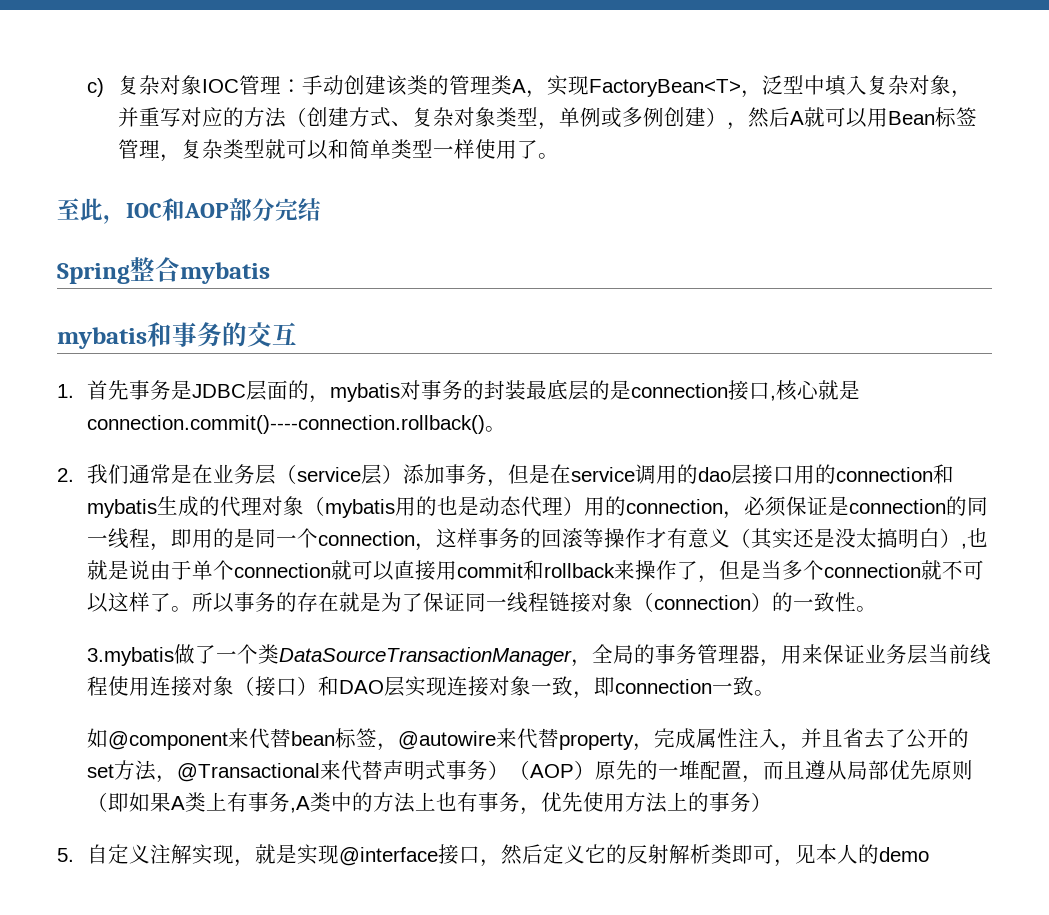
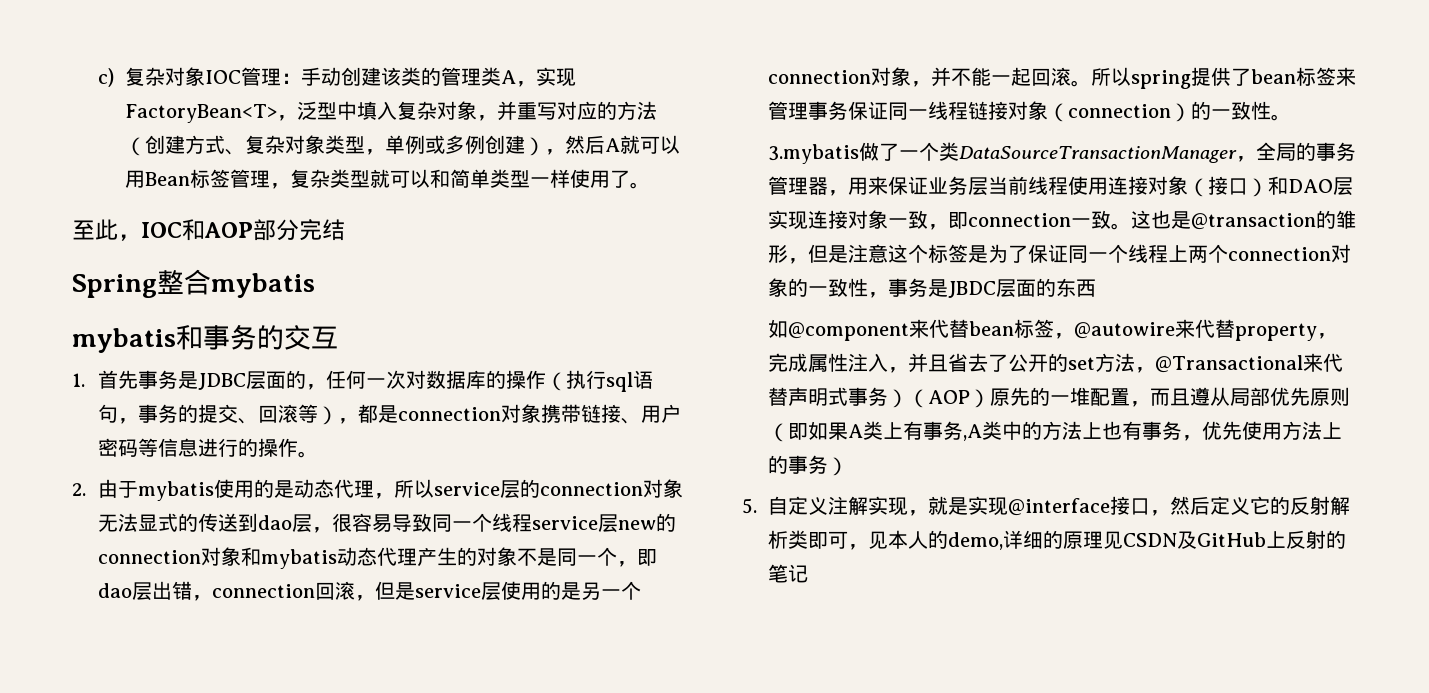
[330,380,861,402] [87,415,507,434] [57,464,955,487] [87,496,989,519] [87,528,989,551] [87,560,985,583] [87,592,424,613] mybatis对事务的封装最底层的是connection接口,核心就是connection.commit()----connection.rollback()。 // 2.我们通常是在业务层（service层）添加事务，但是在service调用的dao层接口用的connection和mybatis生成的代理对象（mybatis用的也是动态代理）用的connection，必须保证是connection的同一线程，即用的是同一个connection，这样事务的回滚等操作才有意义（其实还是没太搞明白）,也就是说由于单个connection就可以直接用commit和rollback来操作了，但是当多个connection就不可以这样了。所以事务的存在就是为了 -> [326,370,654,392] [98,404,682,425] [98,438,319,458] [72,479,684,501] [98,513,677,533] [98,547,658,569] [98,581,642,601] [768,67,1357,89] [768,101,849,120] 任何一次对数据库的操作（执行sql语句，事务的提交、回滚等），都是connection对象携带链接、用户密码等信息进行的操作。 // 2.由于mybatis使用的是动态代理，所以service层的connection对象无法显式的传送到dao层，很容易导致同一个线程service层new的connection对象和mybatis动态代理产生的对象不是同一个，即dao层出错，connection回滚，但是service层使用的是另一个connection对象，并不能一起回滚。所以spring提供了bean标签来管理事务
(776, 693) none -> [1131,210,1357,230] [768,244,1352,264] [768,278,1097,298] 这也是@transaction的雏形，但是注意这个标签是为了保证同一个线程上两个connection对象的一致性，事务是JBDC层面的东西
[879,847,930,862] demo -> [948,530,1347,550] [768,564,809,583] demo,详细的原理见CSDN及GitHub上反射的笔记

